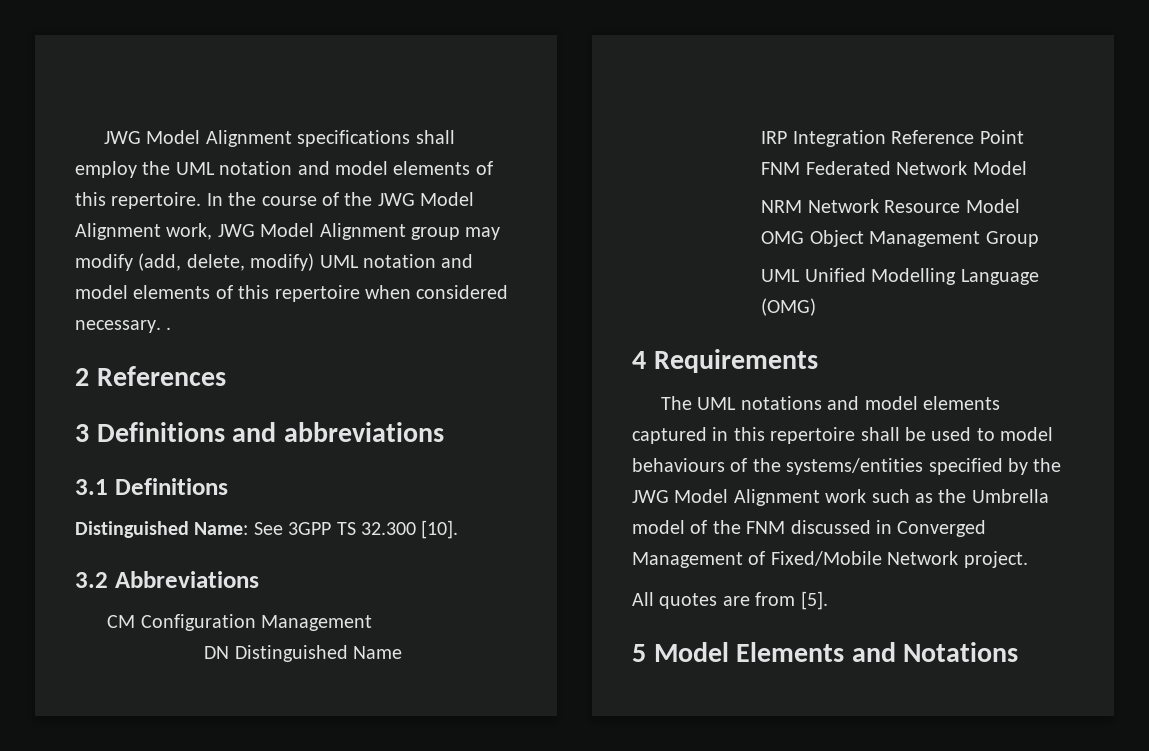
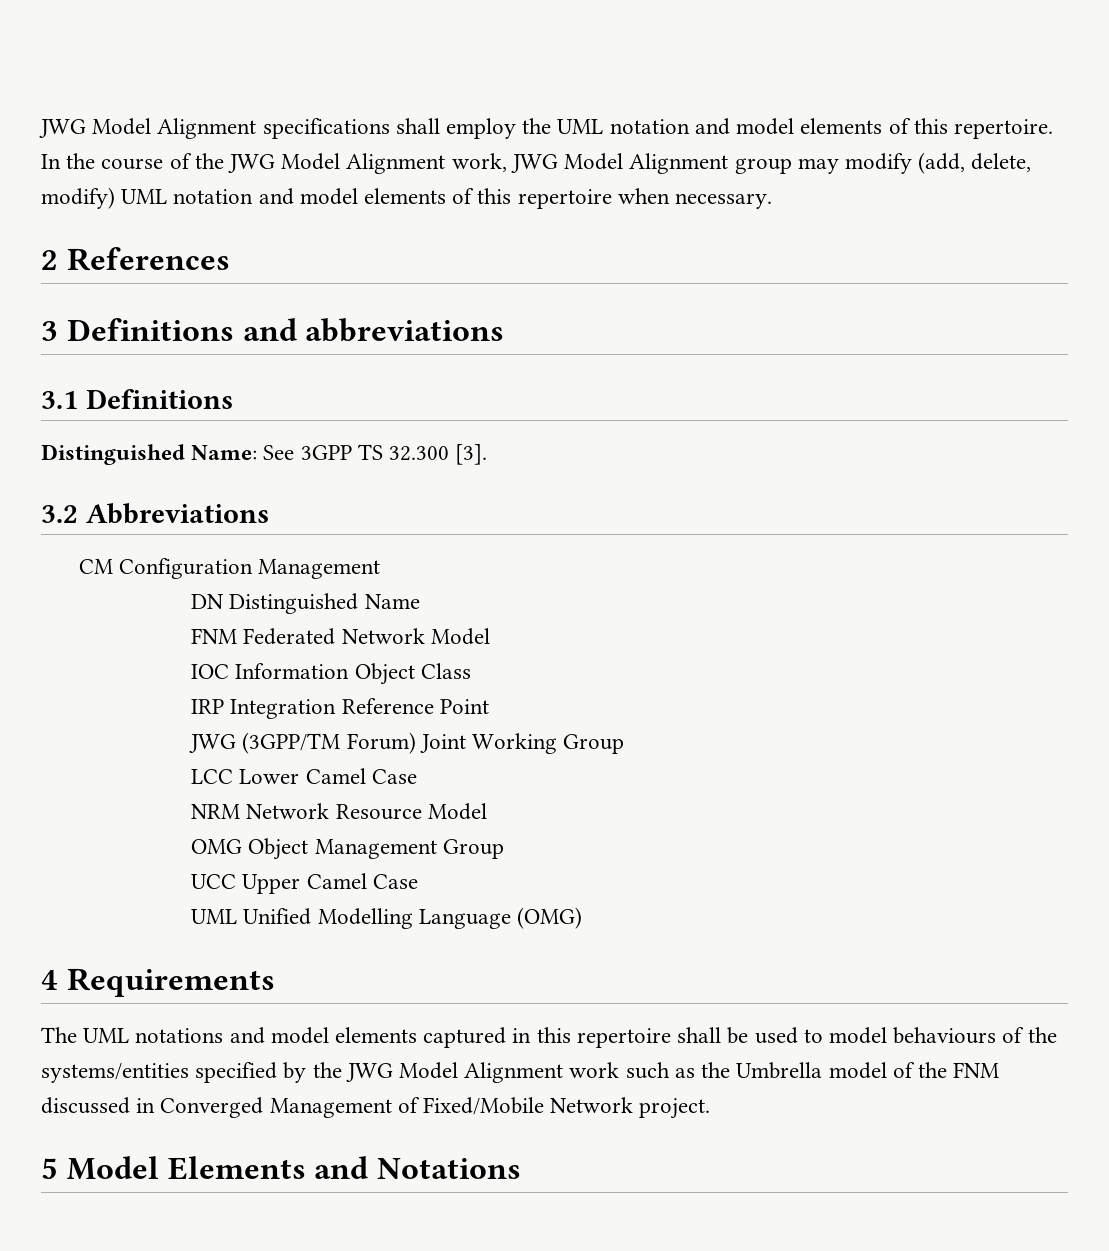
[416,285,509,299] considered -> (670, 196) none
[166,327,172,330] . -> (773, 201) none
[421,520,459,539] [10]. -> [455,444,488,465] [3].
[761,130,1024,147] [761,161,1027,175] IRP Integration Reference Point // FNM Federated Network Model -> [191,628,490,645] [191,663,471,685] [191,698,489,719] [189,732,625,754] [191,768,417,784] FNM Federated Network Model // IOC Information Object Class // IRP Integration Reference Point // JWG (3GPP/TM Forum) Joint Working Group // LCC Lower Camel Case
(1039, 239) none -> [191,873,418,894] // UCC Upper Camel Case
[632,591,828,610] // All quotes are from [5]. -> (711, 1108) none

